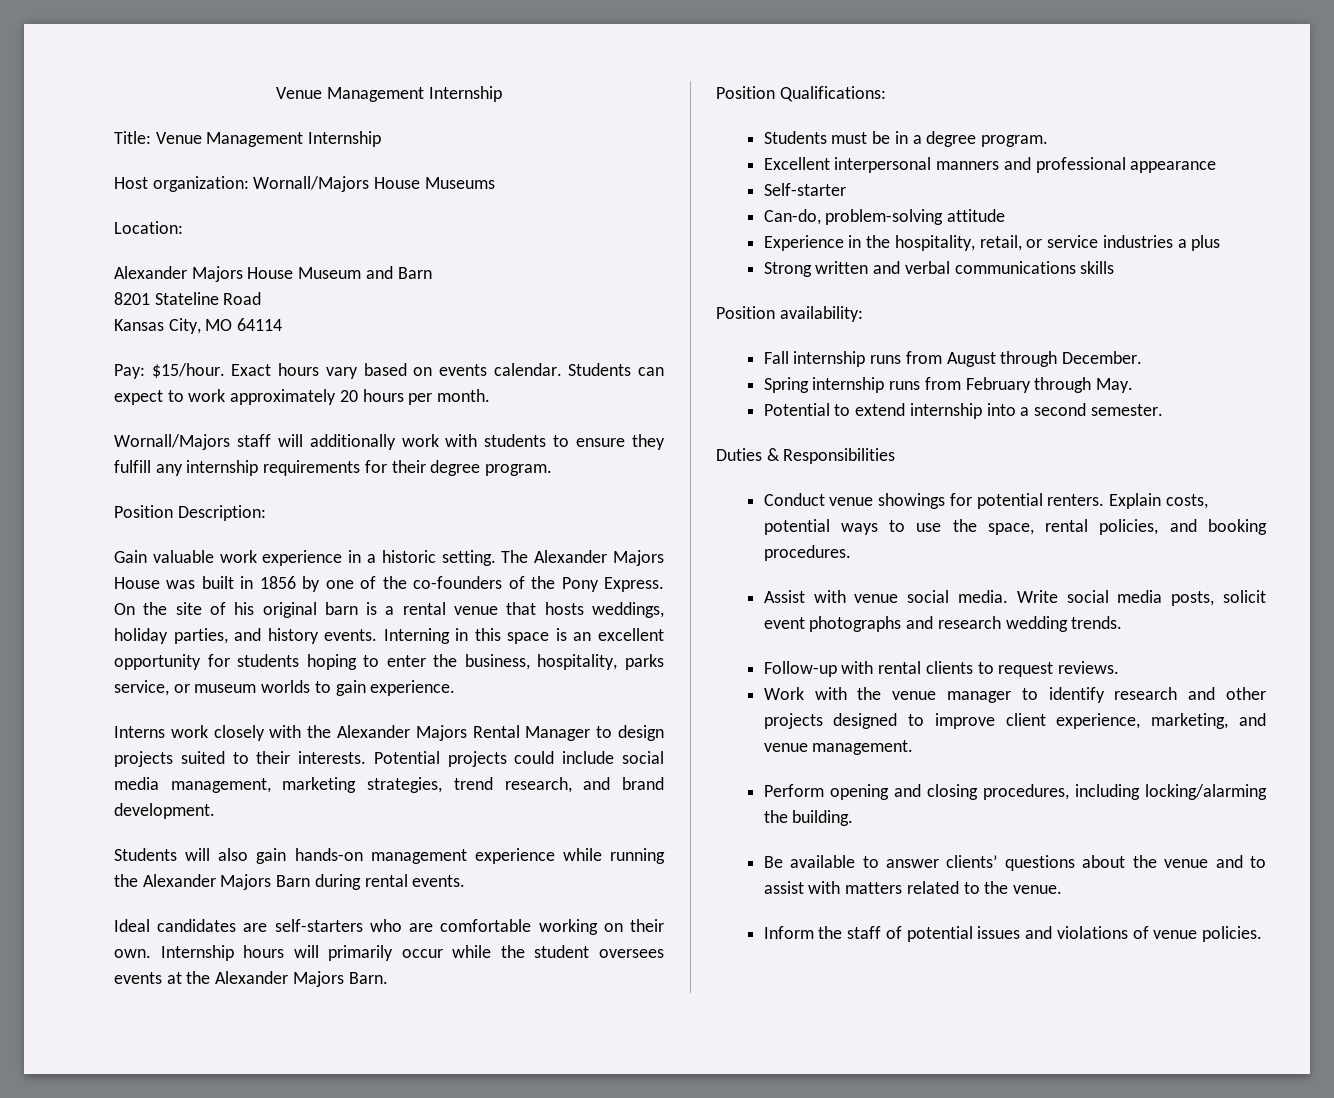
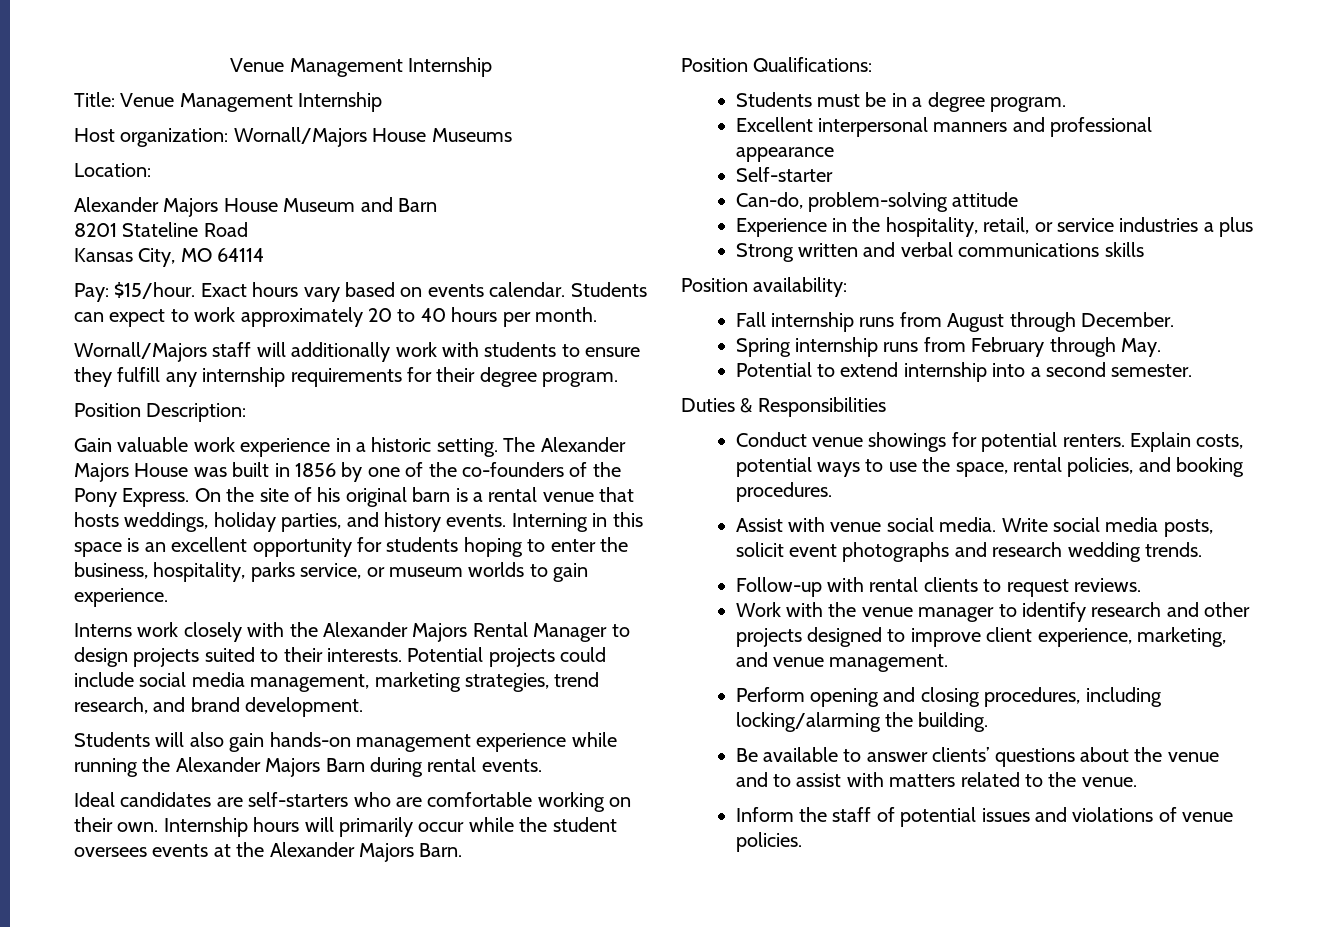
(358, 396) none -> [397,308,446,322] to 40

